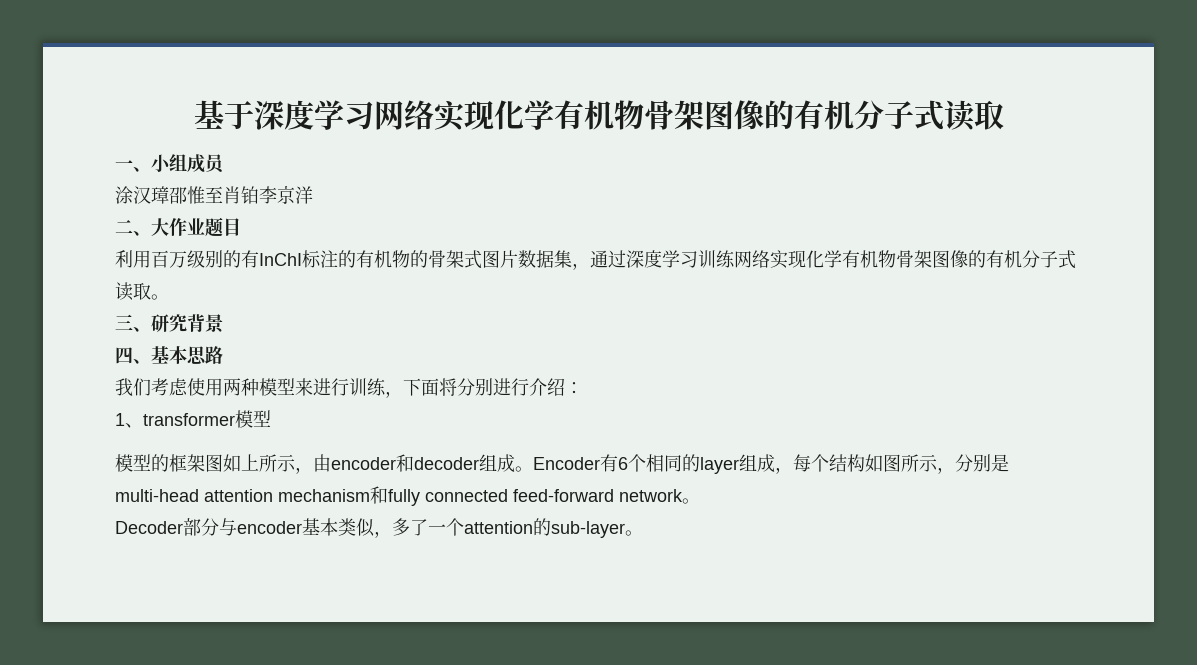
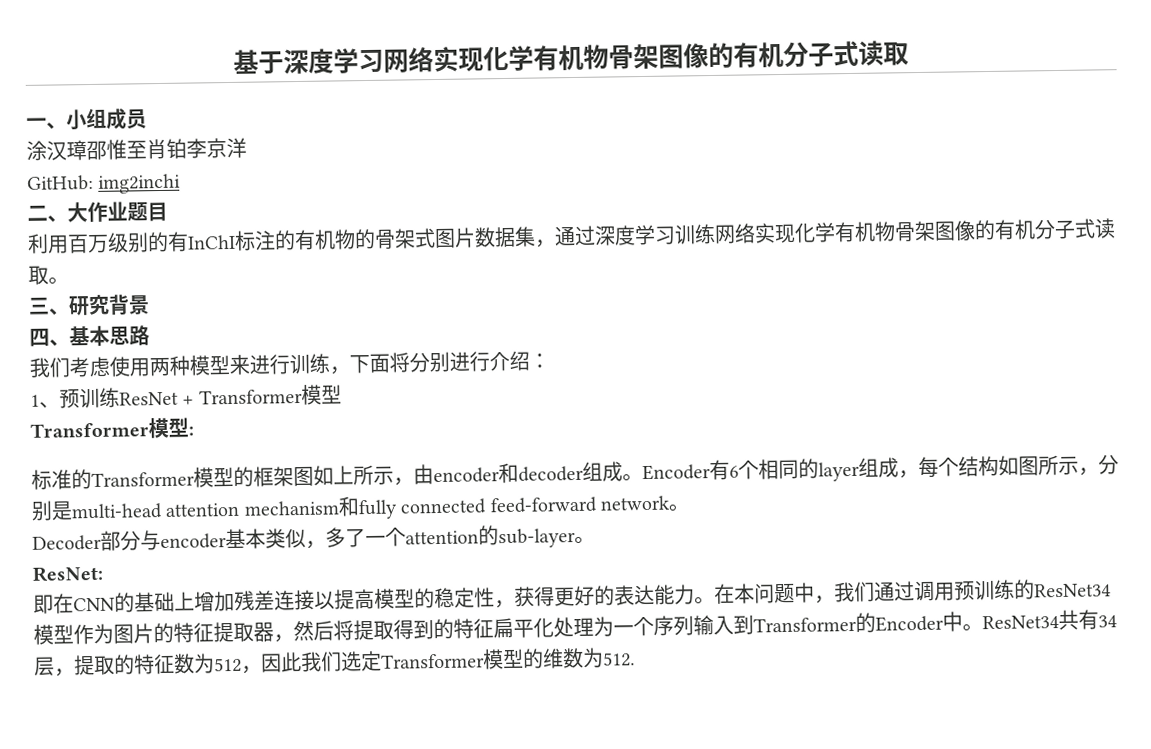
(313, 195) none -> [27,173,182,194] // GitHub: img2inchi
[143,410,271,428] transformer模型 // -> [59,384,342,409] [30,417,194,439] [31,469,195,490] 预训练ResNet + Transformer模型 // Transformer模型: // 标准的Transformer
(643, 533) none -> [32,565,103,582] [33,579,1111,614] [33,609,1117,645] [34,647,635,677] // ResNet: // 即在CNN的基础上增加残差连接以提高模型的稳定性，获得更好的表达能力。在本问题中，我们通过调用预训练的ResNet34模型作为图片的特征提取器，然后将提取得到的特征扁平化处理为一个序列输入到Transformer的Encoder中。ResNet34共有34层，提取的特征数为512，因此我们选定Transformer模型的维数为512.

